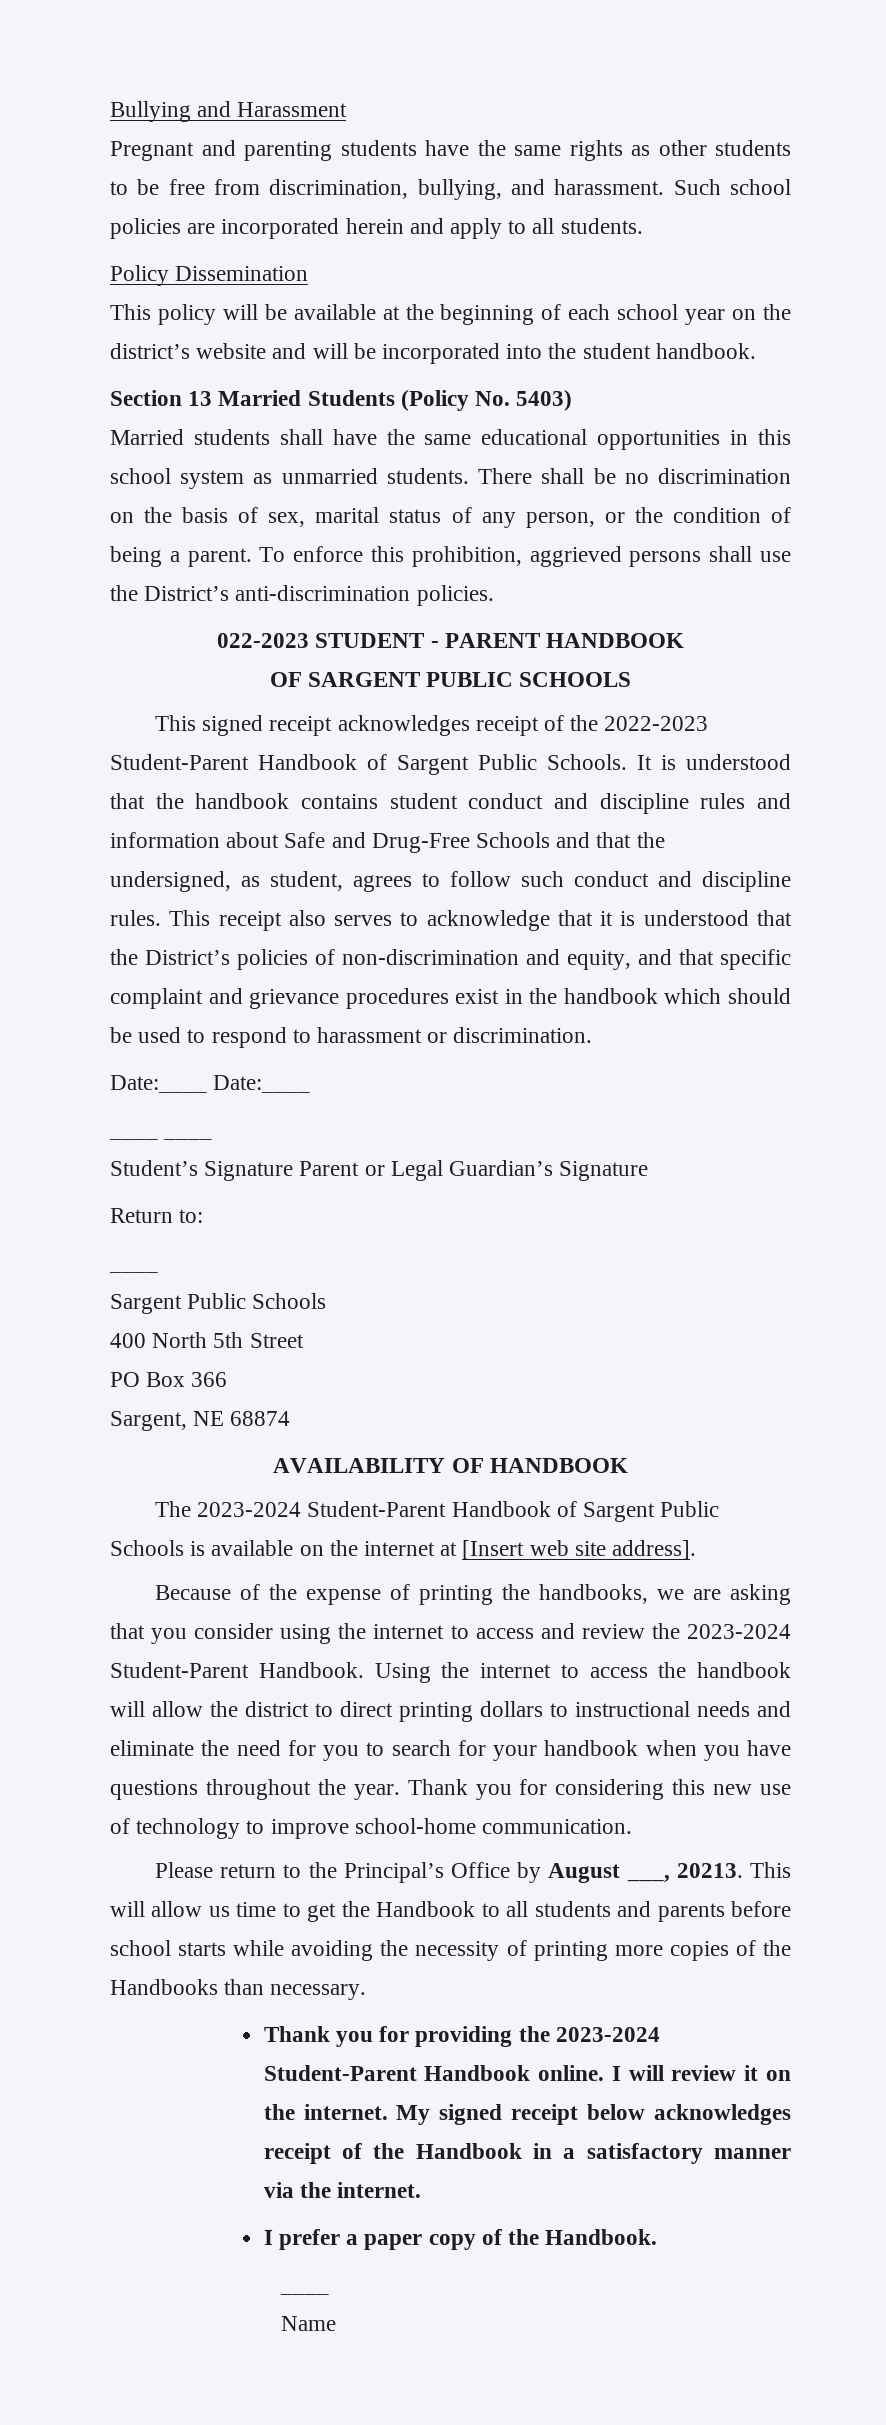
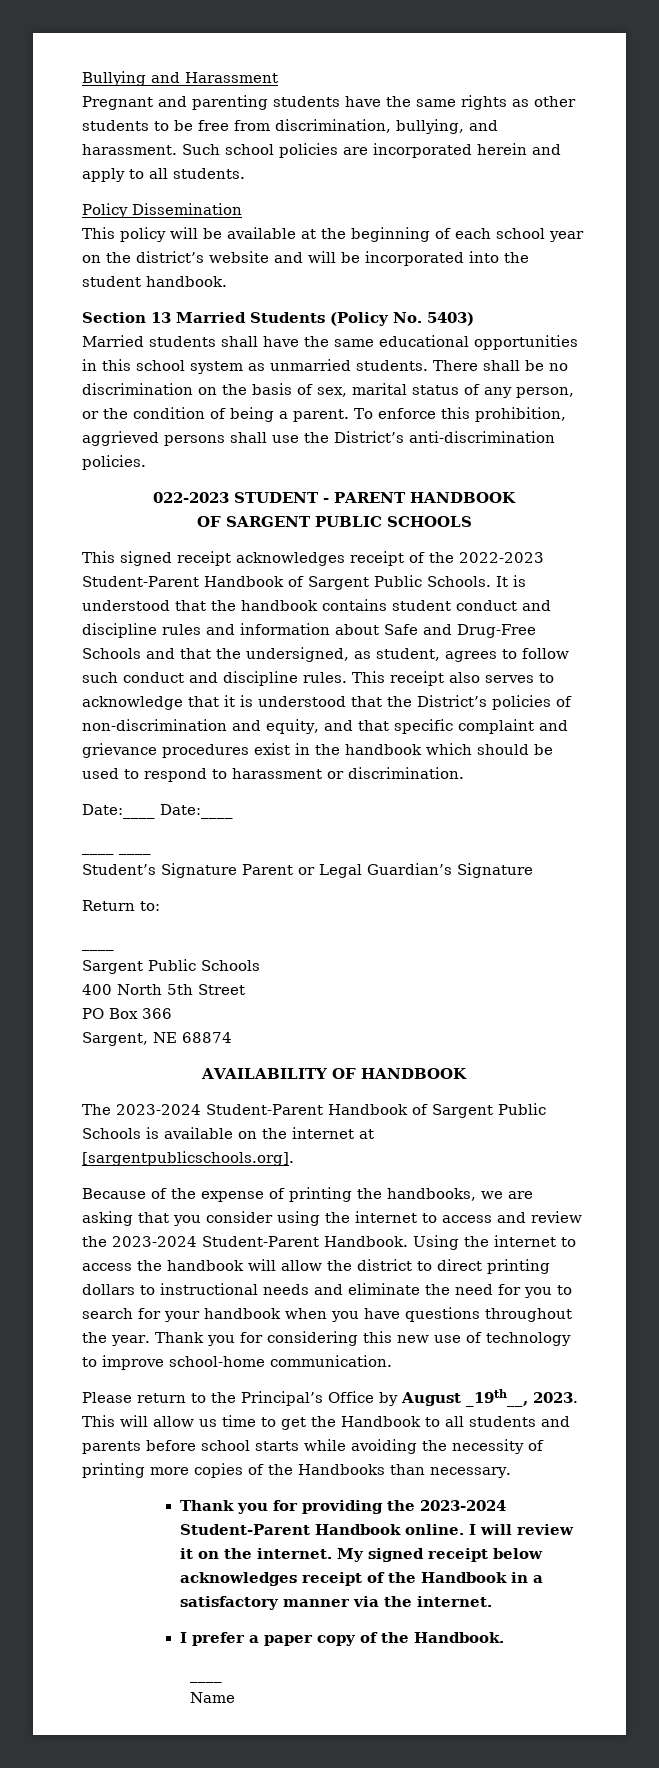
[462,1540,697,1560] [Insert web site address]. -> [82,1151,294,1166] [sargentpublicschools.org].
[626,1863,743,1883] ___, 20213. -> [466,1389,578,1407] _19th__, 2023.

